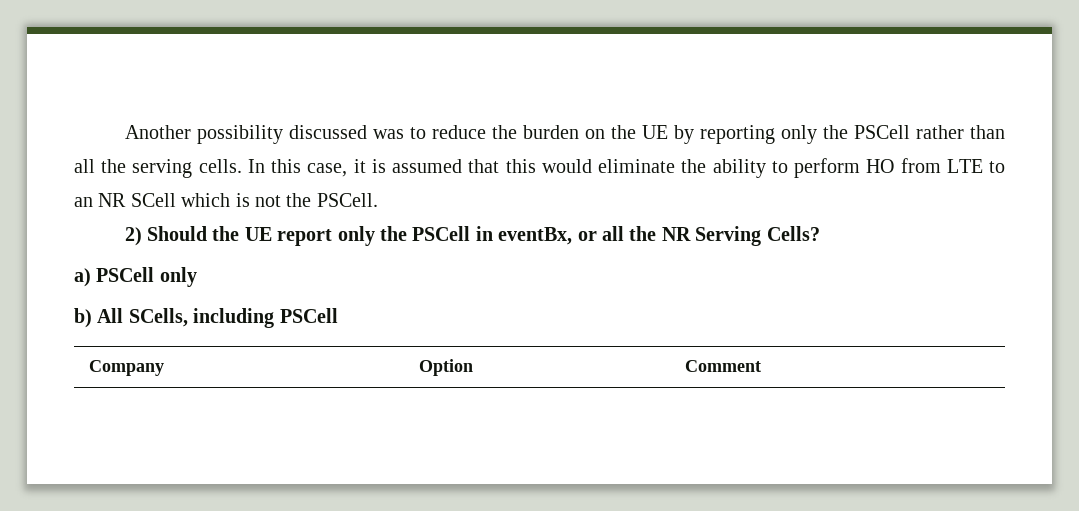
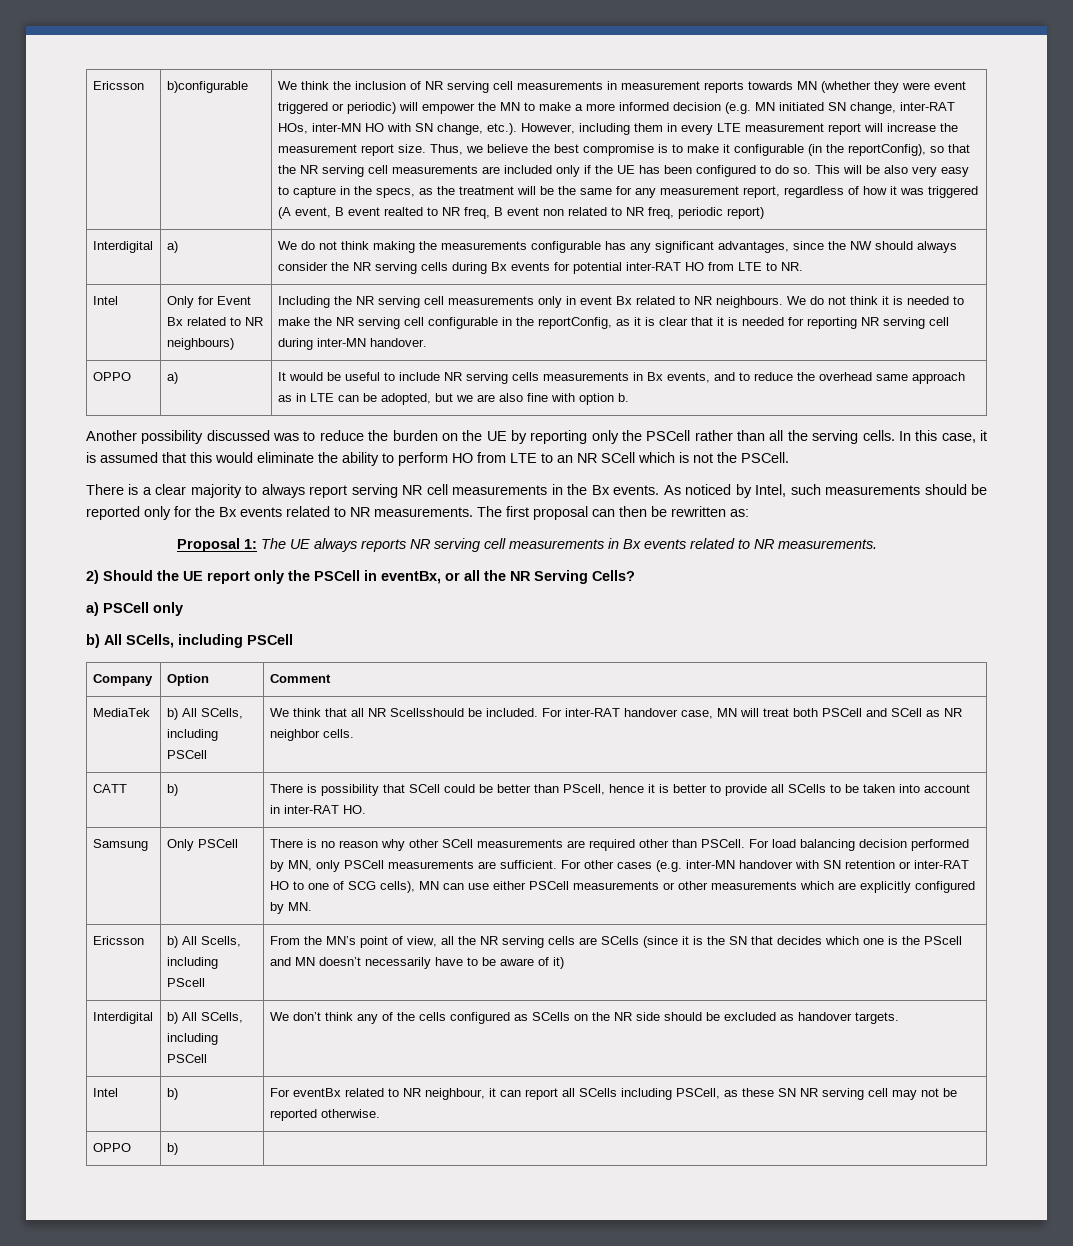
(124, 132) none -> [92,81,144,90] [166,81,248,93] [277,81,966,93] [277,102,955,114] [277,123,958,135] [277,144,970,156] [277,165,969,177] [277,186,978,198] [277,207,764,219] [92,241,153,253] [166,241,178,253] [277,241,957,253] [277,262,803,274] [92,296,118,305] [166,296,251,308] [166,317,263,326] [166,338,234,350] [277,296,964,308] [277,317,949,329] [277,338,427,350] [92,372,131,381] [166,372,178,384] [277,372,965,384] [277,393,629,405] Ericsson | b)configurable | We think the inclusion of NR serving cell measurements in measurement reports towards MN (whether they were event triggered or periodic) will empower the MN to make a more informed decision (e.g. MN initiated SN change, inter-RAT HOs, inter-MN HO with SN change, etc.). However, including them in every LTE measurement report will increase the measurement report size. Thus, we believe the best compromise is to make it configurable (in the reportConfig), so that the NR serving cell measurements are included only if the UE has been configured to do so. This will be also very easy to capture in the specs, as the treatment will be the same for any measurement report, regardless of how it was triggered (A event, B event realted to NR freq, B event non related to NR freq, periodic report) // Interdigital | a) | We do not think making the measurements configurable has any significant advantages, since the NW should always consider the NR serving cells during Bx events for potential inter-RAT HO from LTE to NR. // Intel | Only for Event Bx related to NR neighbours) | Including the NR serving cell measurements only in event Bx related to NR neighbours. We do not think it is needed to make the NR serving cell configurable in the reportConfig, as it is clear that it is needed for reporting NR serving cell during inter-MN handover. // OPPO | a) | It would be useful to include NR serving cells measurements in Bx events, and to reduce the overhead same approach as in LTE can be adopted, but we are also fine with option b. //
(378, 200) none -> [86,484,987,498] [86,506,749,520] [176,538,877,552] // There is a clear majority to always report serving NR cell measurements in the Bx events. As noticed by Intel, such measurements should be reported only for the Bx events related to NR measurements. The first proposal can then be rewritten as: // Proposal 1: The UE always reports NR serving cell measurements in Bx events related to NR measurements.
(762, 366) none -> [92,708,150,717] [166,708,243,720] [166,729,218,741] [166,750,207,759] [269,708,962,719] [269,729,354,741] [92,784,127,793] [166,784,178,796] [269,784,970,796] [269,805,366,814] [92,839,148,851] [166,839,238,851] [269,839,969,851] [269,860,969,872] [269,881,975,893] [269,902,312,914] [92,936,144,945] [166,936,241,948] [166,957,218,969] [166,978,205,987] [269,936,962,948] [269,957,564,969] [92,1012,153,1024] [166,1012,243,1024] [166,1033,218,1045] [166,1054,207,1063] [269,1012,899,1024] [92,1088,118,1097] [166,1088,178,1100] [269,1088,957,1100] [269,1109,380,1121] [92,1143,131,1152] [166,1143,178,1155] // MediaTek | b) All SCells, including PSCell | We think that all NR Scellsshould be included. For inter-RAT handover case, MN will treat both PSCell and SCell as NR neighbor cells. // CATT | b) | There is possibility that SCell could be better than PScell, hence it is better to provide all SCells to be taken into account in inter-RAT HO. // Samsung | Only PSCell | There is no reason why other SCell measurements are required other than PSCell. For load balancing decision performed by MN, only PSCell measurements are sufficient. For other cases (e.g. inter-MN handover with SN retention or inter-RAT HO to one of SCG cells), MN can use either PSCell measurements or other measurements which are explicitly configured by MN. // Ericsson | b) All Scells, including PScell | From the MN’s point of view, all the NR serving cells are SCells (since it is the SN that decides which one is the PScell and MN doesn’t necessarily have to be aware of it) // Interdigital | b) All SCells, including PSCell | We don’t think any of the cells configured as SCells on the NR side should be excluded as handover targets. // Intel | b) | For eventBx related to NR neighbour, it can report all SCells including PSCell, as these SN NR serving cell may not be reported otherwise. // OPPO | b) |

